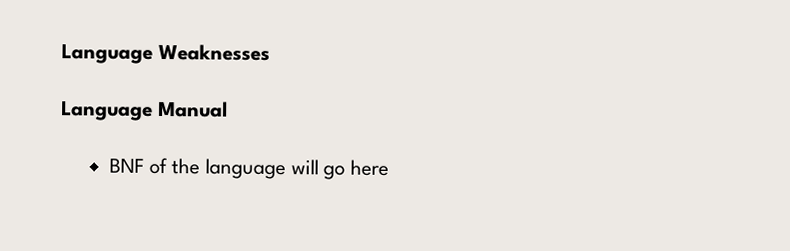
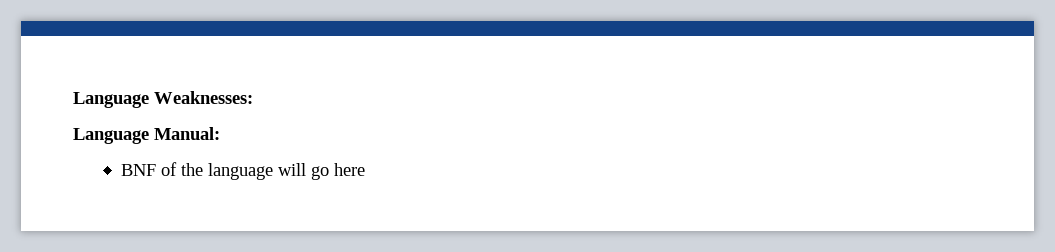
[61,43,270,64] [61,100,228,121] Language Weaknesses // Language Manual -> [73,91,253,108] [73,127,220,144] Language Weaknesses: // Language Manual:

